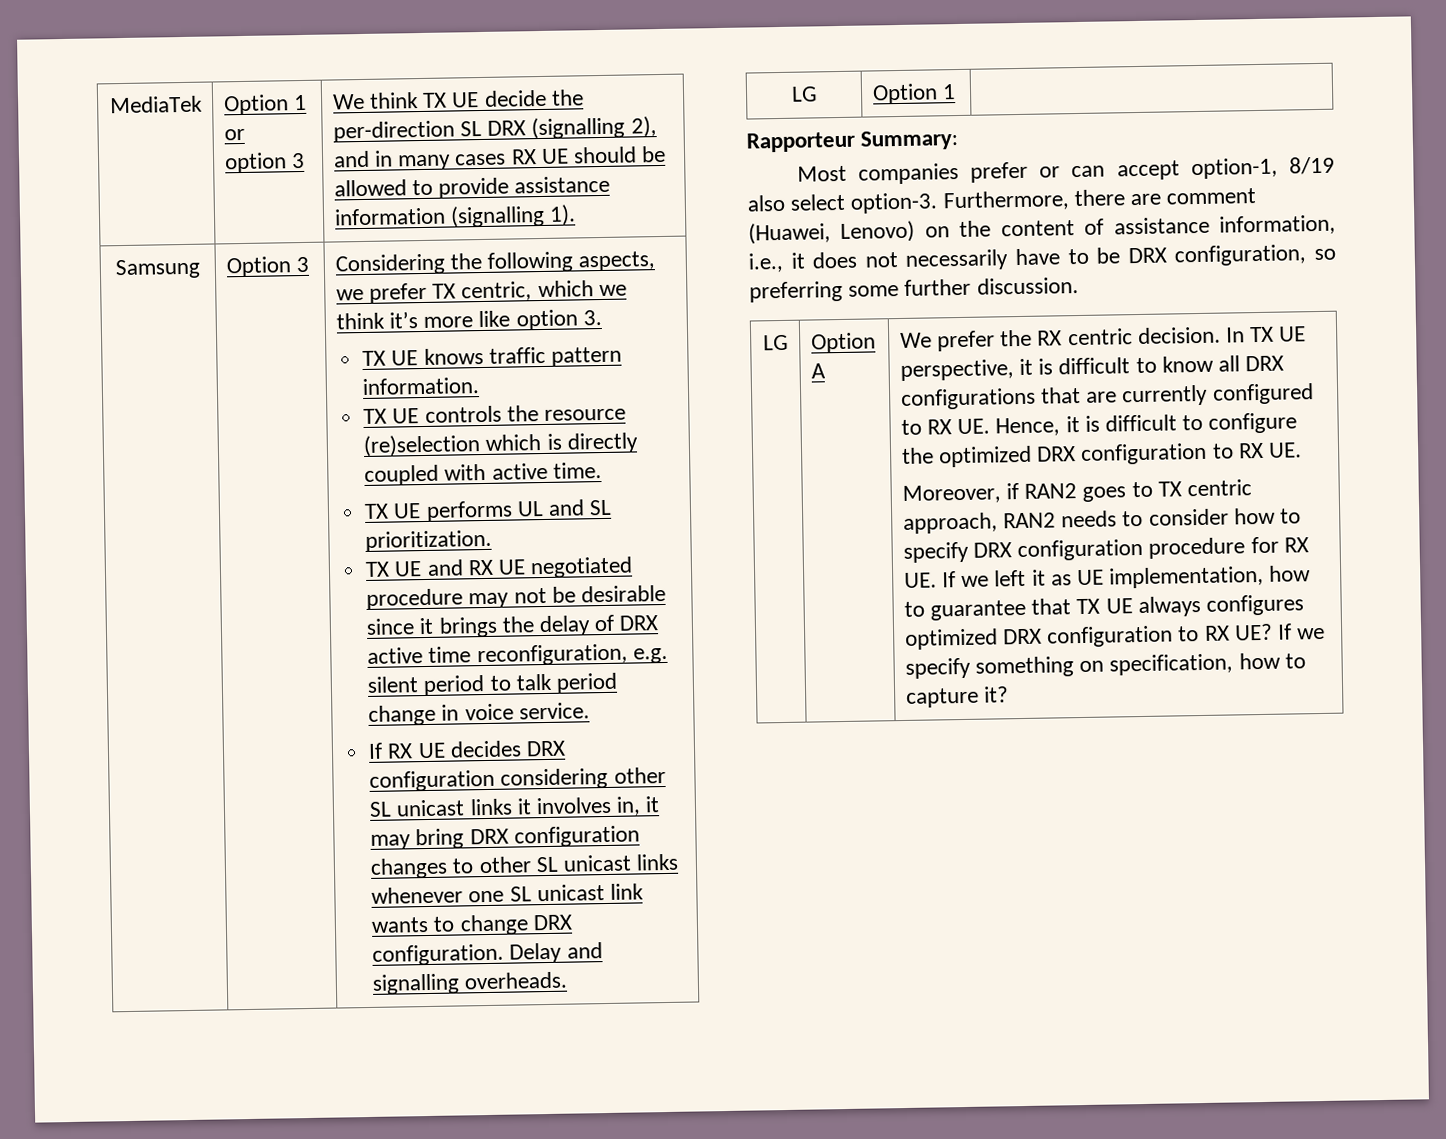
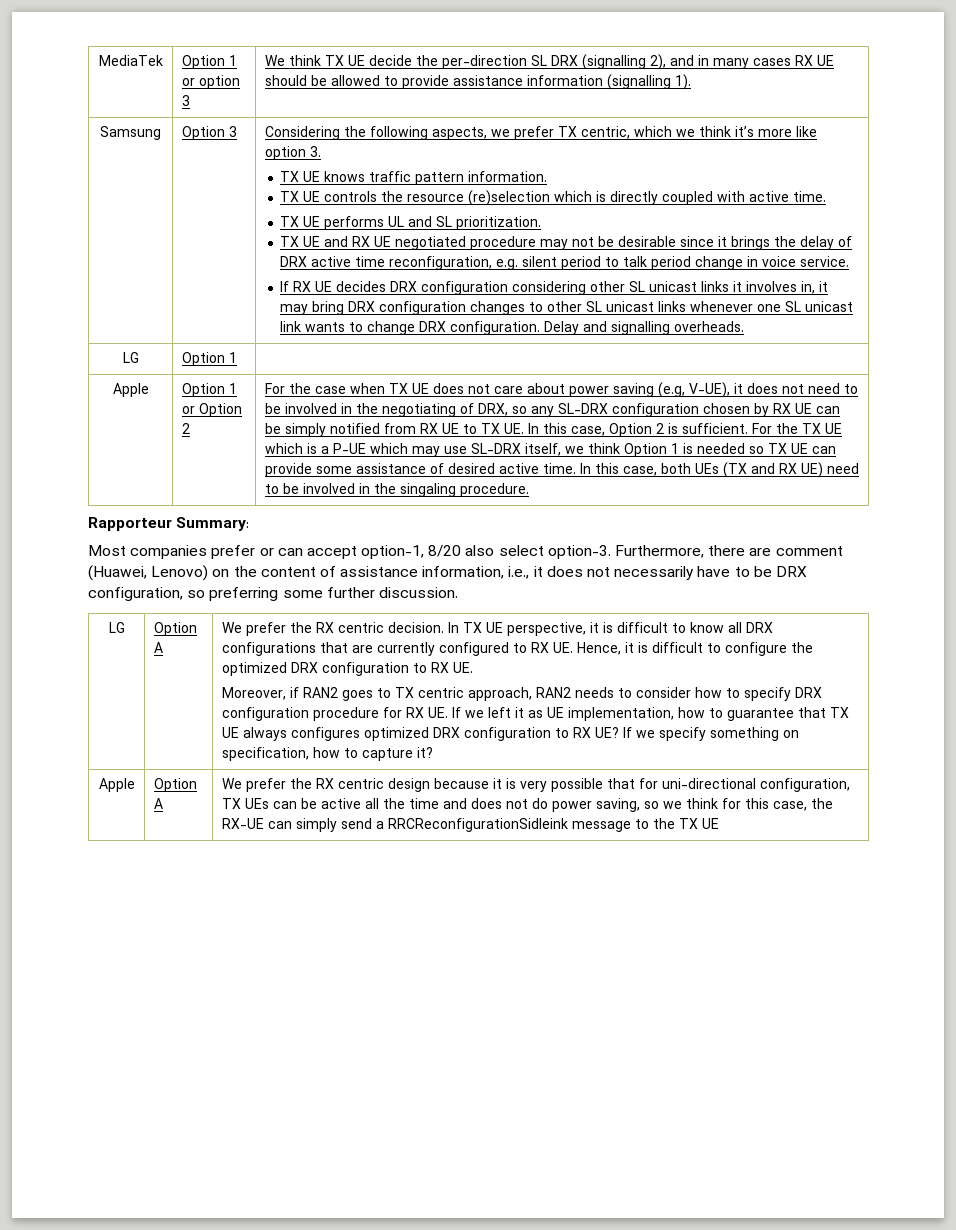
(957, 92) none -> [112,383,149,397] [181,383,237,397] [181,403,242,417] [181,423,190,434] [264,382,858,398] [264,403,840,417] [264,423,842,437] [264,443,836,457] [264,462,859,478] [264,483,529,497] // Apple | Option 1 or Option 2 | For the case when TX UE does not care about power saving (e.g, V-UE), it does not need to be involved in the negotiating of DRX, so any SL-DRX configuration chosen by RX UE can be simply notified from RX UE to TX UE. In this case, Option 2 is sufficient. For the TX UE which is a P-UE which may use SL-DRX itself, we think Option 1 is needed so TX UE can provide some assistance of desired active time. In this case, both UEs (TX and RX UE) need to be involved in the singaling procedure.
[1289,156,1335,175] 8/19 -> [428,545,462,557] 8/20
(1010, 694) none -> [98,778,135,792] [153,778,197,792] [153,798,163,809] [221,778,850,792] [221,798,833,812] [221,818,719,832] // Apple | Option A | We prefer the RX centric design because it is very possible that for uni-directional configuration, TX UEs can be active all the time and does not do power saving, so we think for this case, the RX-UE can simply send a RRCReconfigurationSidleink message to the TX UE

